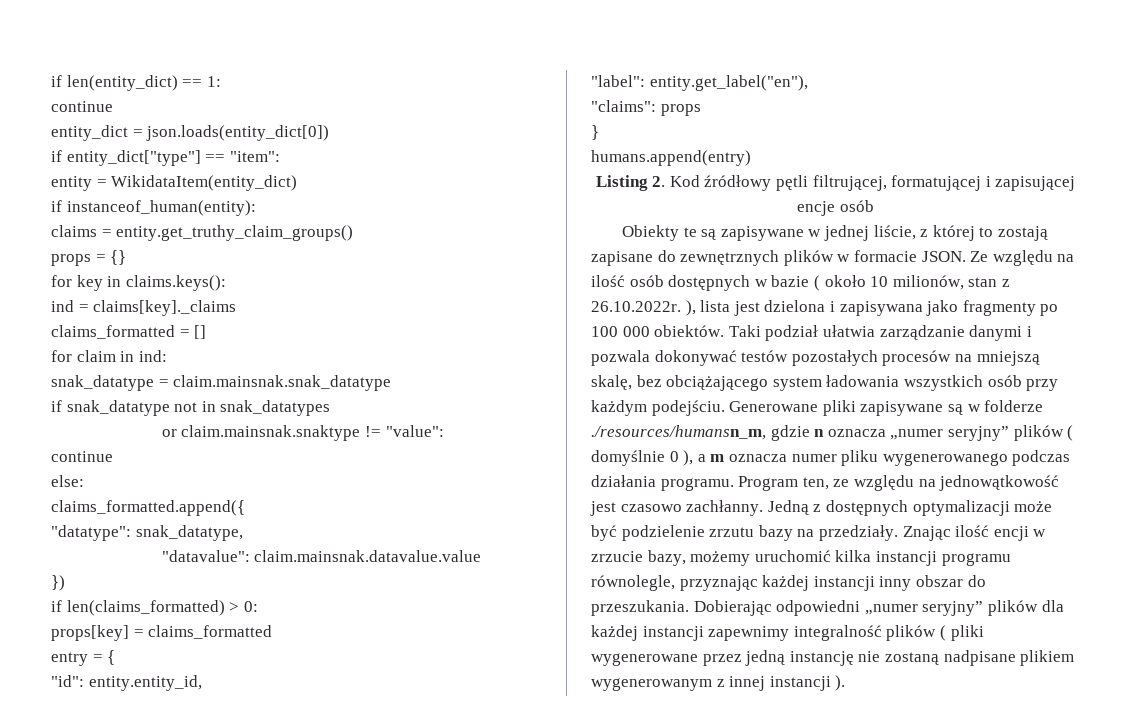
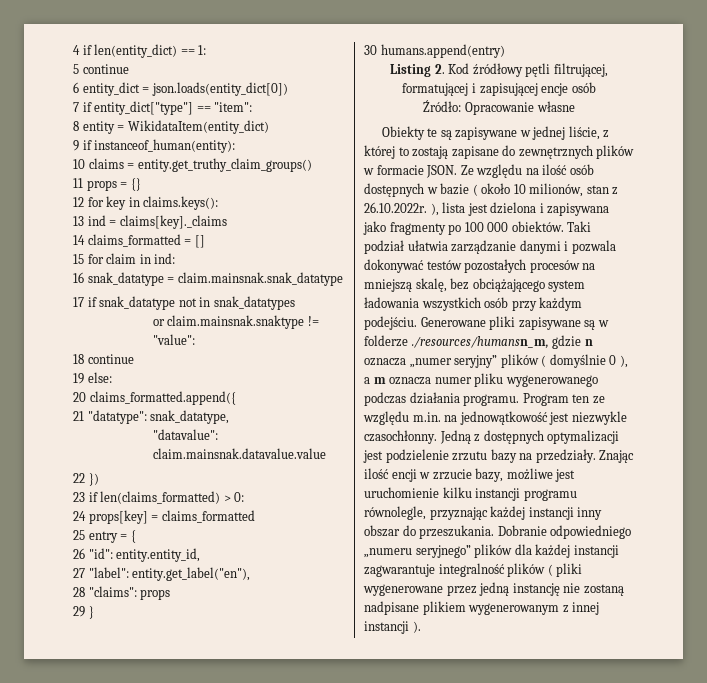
(51, 81) none -> [73,45,80,55] 4
[51,101,113,112] continue // -> [73,64,129,74] [73,82,79,93] 5 continue // 6
(330, 133) none -> [73,102,79,112] 7
(280, 156) none -> [73,121,79,131] 8
(298, 183) none -> [73,140,79,151] 9
(256, 208) none -> [73,159,85,169] 10
(354, 233) none -> [73,178,83,188] 11
(127, 257) none -> [73,197,84,207] 12
(226, 283) none -> [73,216,84,226] 13
(237, 308) none -> [73,235,85,245] 14
(207, 332) none -> [73,254,84,264] 15
(167, 356) none -> [73,272,84,283] 16
(392, 383) none -> [73,297,84,307] 17
[51,451,113,462] continue // -> [73,354,134,364] [73,373,84,384] 18 continue // 19
(84, 481) none -> [73,392,86,402] 20
(245, 508) none -> [73,411,84,421] 21
(482, 556) none -> [73,473,85,483] 22
(65, 583) none -> [73,492,85,502] 23
(258, 606) none -> [73,511,86,521] 24
(273, 632) none -> [73,530,85,540] 25
(116, 657) none -> [73,548,85,559] 26
(202, 683) none -> [73,568,85,578] 27
(808, 83) none -> [73,587,85,597] 28
(701, 110) none -> [73,606,85,617] 29
(599, 132) none -> [364,45,377,55] 30
(874, 206) none -> [423,100,575,115] // Źródło: Opracowanie własne
[802,477,829,490] ten, -> [572,394,590,403] ten
(914, 483) none -> [412,412,441,422] m.in.
[620,500,764,516] czasowo zachłanny. -> [571,411,627,425] [364,430,437,444] niezwykle czasochłonny.
[1014,501,1053,512] [591,525,617,541] może być -> [363,450,383,463] jest
[690,550,872,566] możemy uruchomić kilka -> [506,468,576,482] [364,487,472,498] możliwe jest uruchomienie kilku
[693,600,984,616] Dobierając odpowiedni „numer seryjny” -> [497,525,632,539] [364,545,471,558] Dobranie odpowiedniego „numeru seryjnego”
[708,626,790,641] zapewnimy -> [364,564,435,577] zagwarantuje

